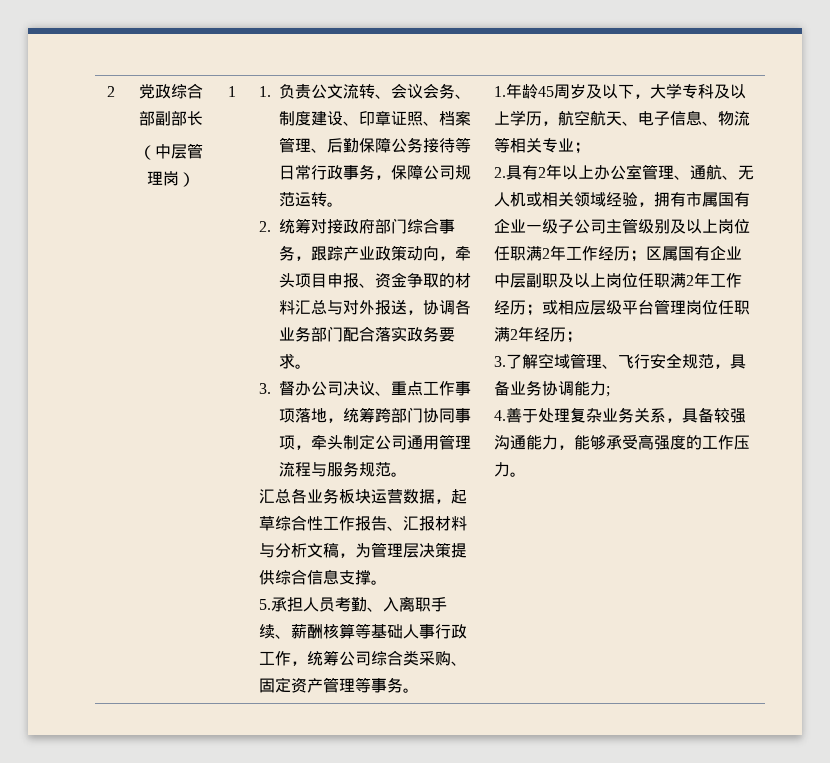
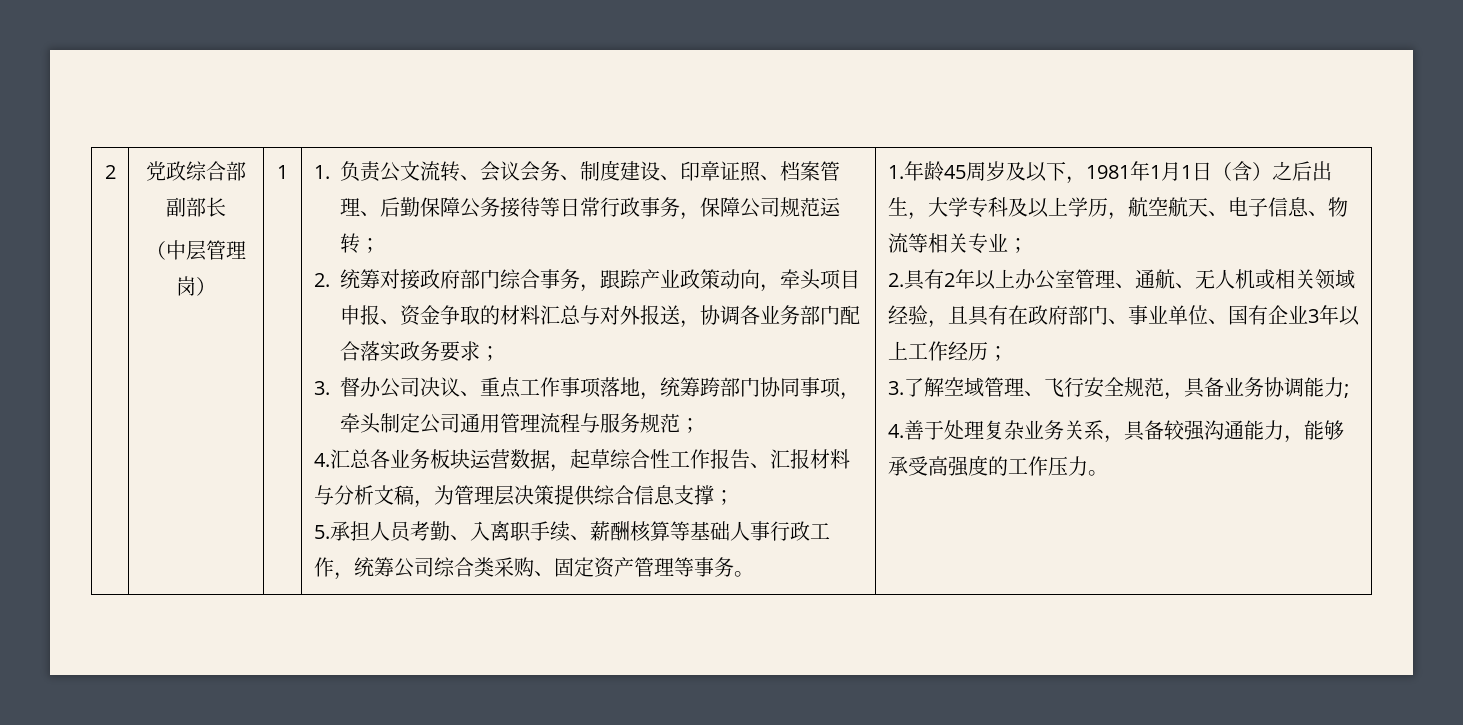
[326,202,343,207] 。 -> [359,238,380,253] ；
[294,364,311,369] 。 -> [479,346,500,361] ；
[390,472,407,477] 。 // -> [679,418,700,433] [313,453,330,467] ； // 4.
[370,580,387,585] 。 -> [713,490,734,505] ；
(650, 96) none -> [1085,161,1332,181] [887,197,928,220] 1981年1月1日（含）之后出生，
[653,191,750,207] [493,218,750,234] [493,245,742,262] [493,272,742,288] [493,299,750,316] [493,326,534,342] 拥有市属国有企业一级子公司主管级别及以上岗位任职满2年工作经历；区属国有企业中层副职及以上岗位任职满2年工作经历；或相应层级平台管理岗位任职满2年 -> [947,305,1360,326] [887,341,948,361] 且具有在政府部门、事业单位、国有企业3年以上工作

